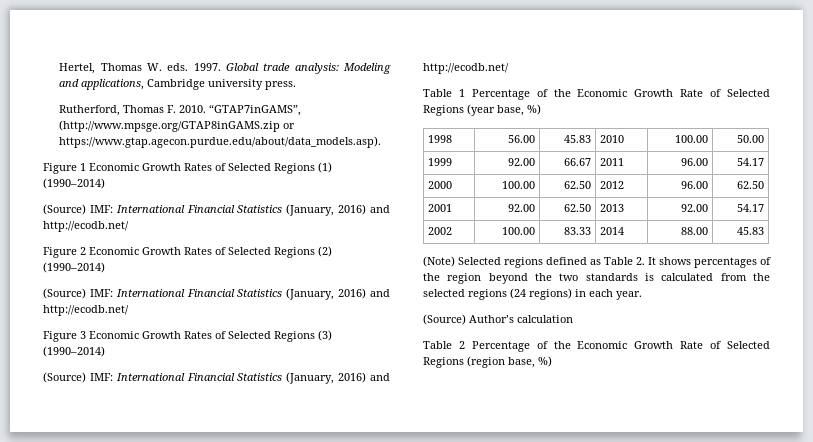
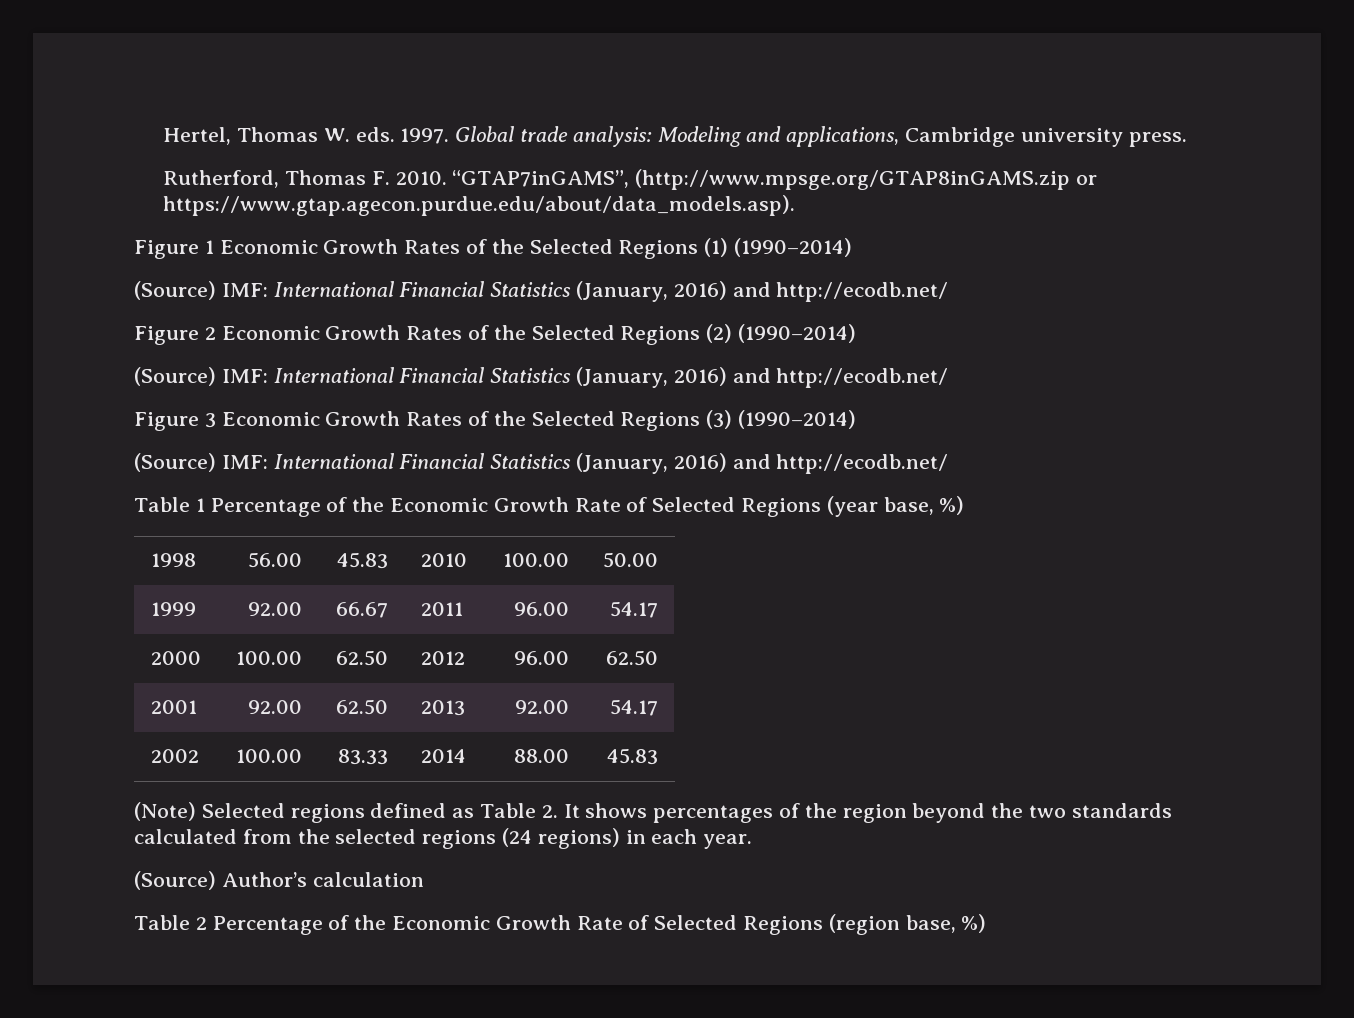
(226, 167) none -> [491,239,524,254] the
(226, 251) none -> [493,325,526,340] the
(226, 335) none -> [493,411,526,426] the
[645,273,654,281] is -> (1172, 810) none

